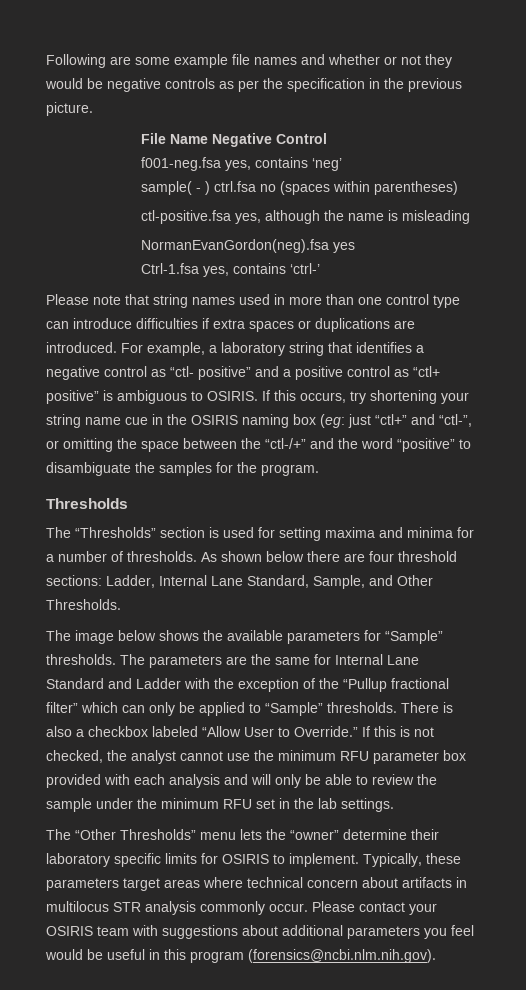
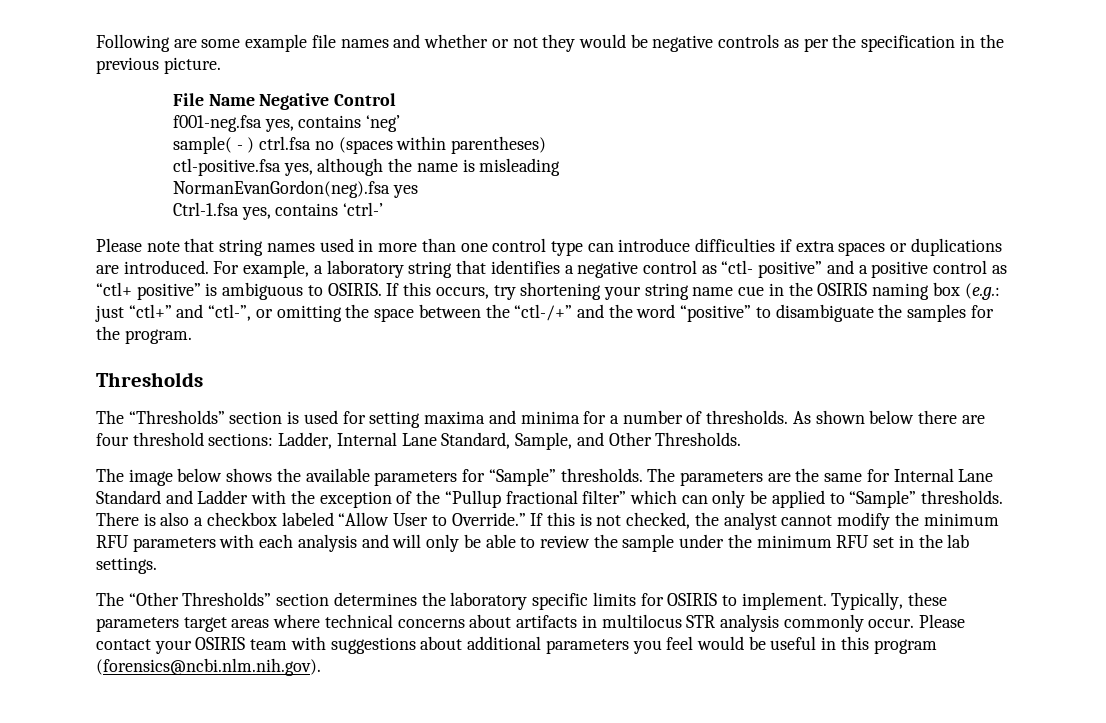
[320,414,345,428] (eg: -> [964,283,1000,300] (e.g.:
[227,750,466,764] [46,774,101,788] use the minimum RFU parameter box provided -> [837,512,999,530] [96,535,216,552] modify the minimum RFU parameters
[200,829,439,840] menu lets the “owner” determine their -> [276,592,446,606] section determines the
[307,879,358,888] concern -> [397,619,465,628] concerns

